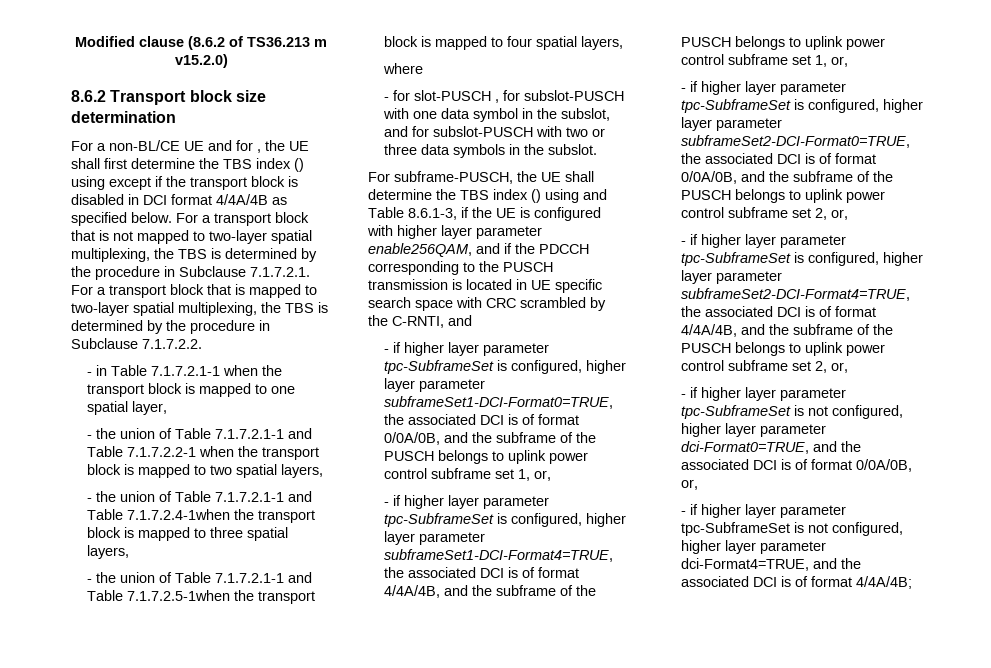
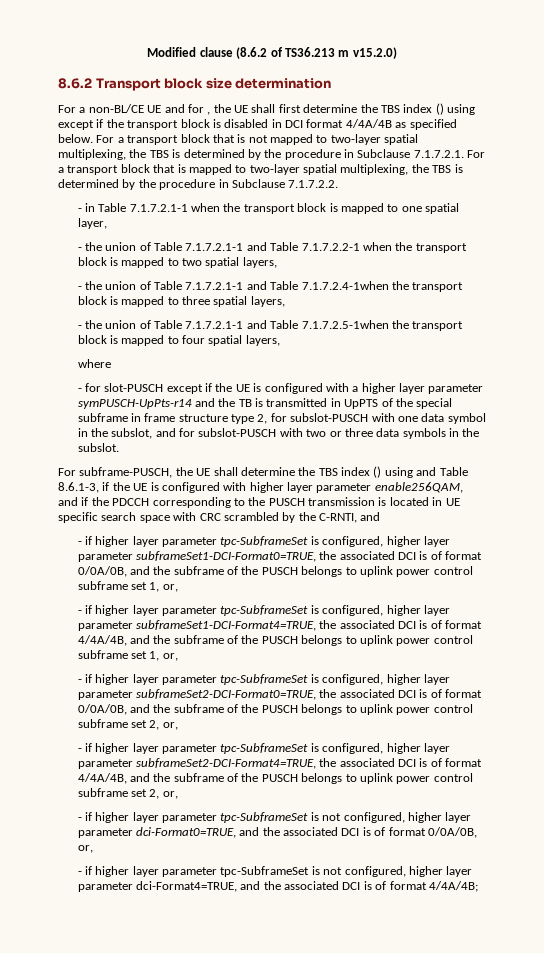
[495,99,500,103] , -> [166,383,484,394] [77,398,453,409] [77,413,268,424] except if the UE is configured with a higher layer parameter symPUSCH-UpPts-r14 and the TB is transmitted in UpPTS of the special subframe in frame structure type 2,

